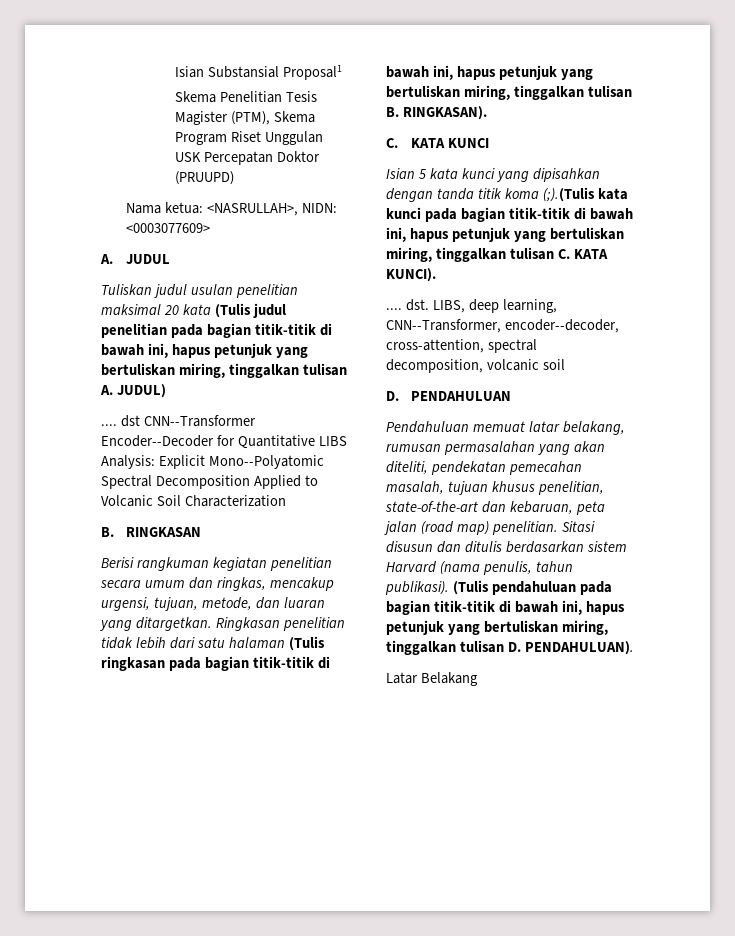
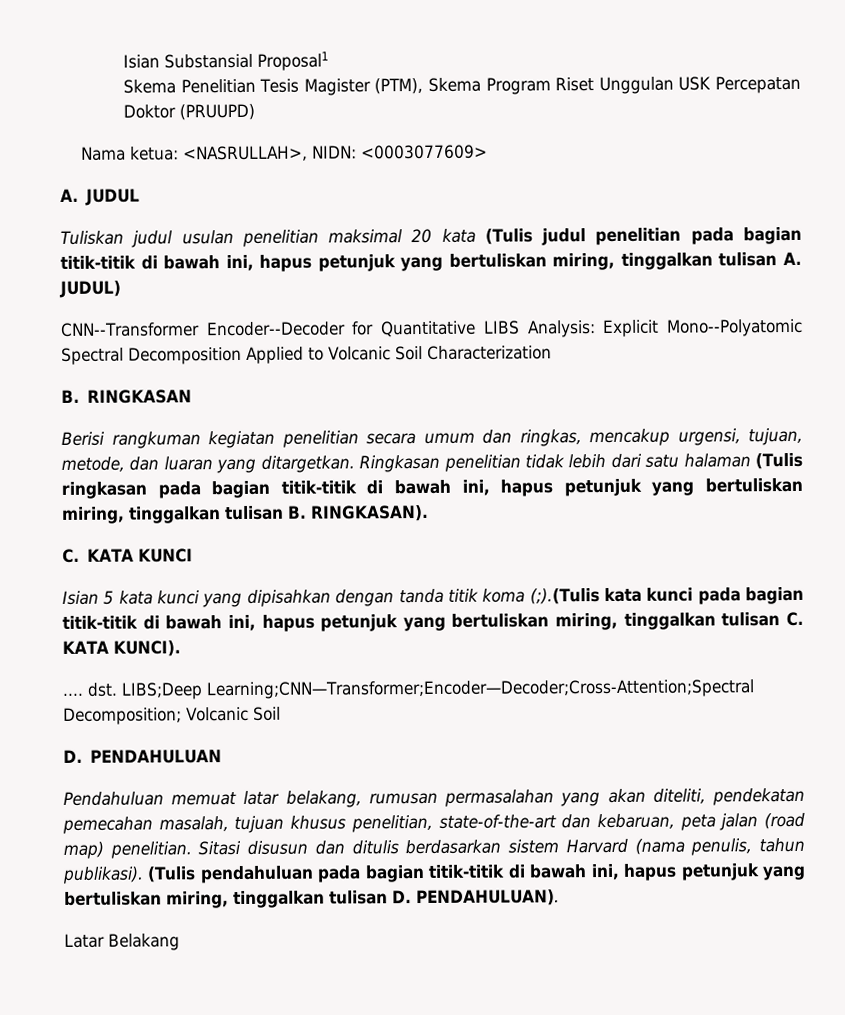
[101,415,140,427] .... dst -> (121, 289) none
[432,299,557,313] [386,319,619,333] [386,339,537,353] [386,359,565,373] LIBS, deep learning, CNN--Transformer, encoder--decoder, cross-attention, spectral decomposition, volcanic soil -> [121,679,755,700] [63,706,281,725] LIBS;Deep Learning;CNN—Transformer;Encoder—Decoder;Cross-Attention;Spectral Decomposition; Volcanic Soil

